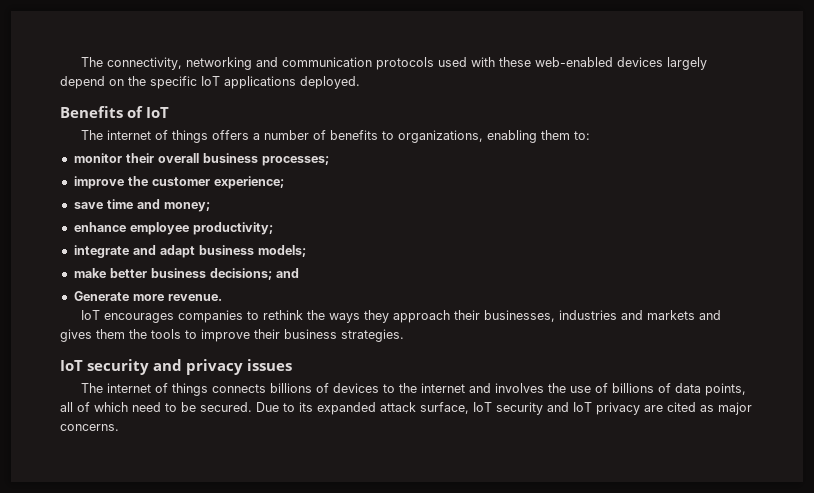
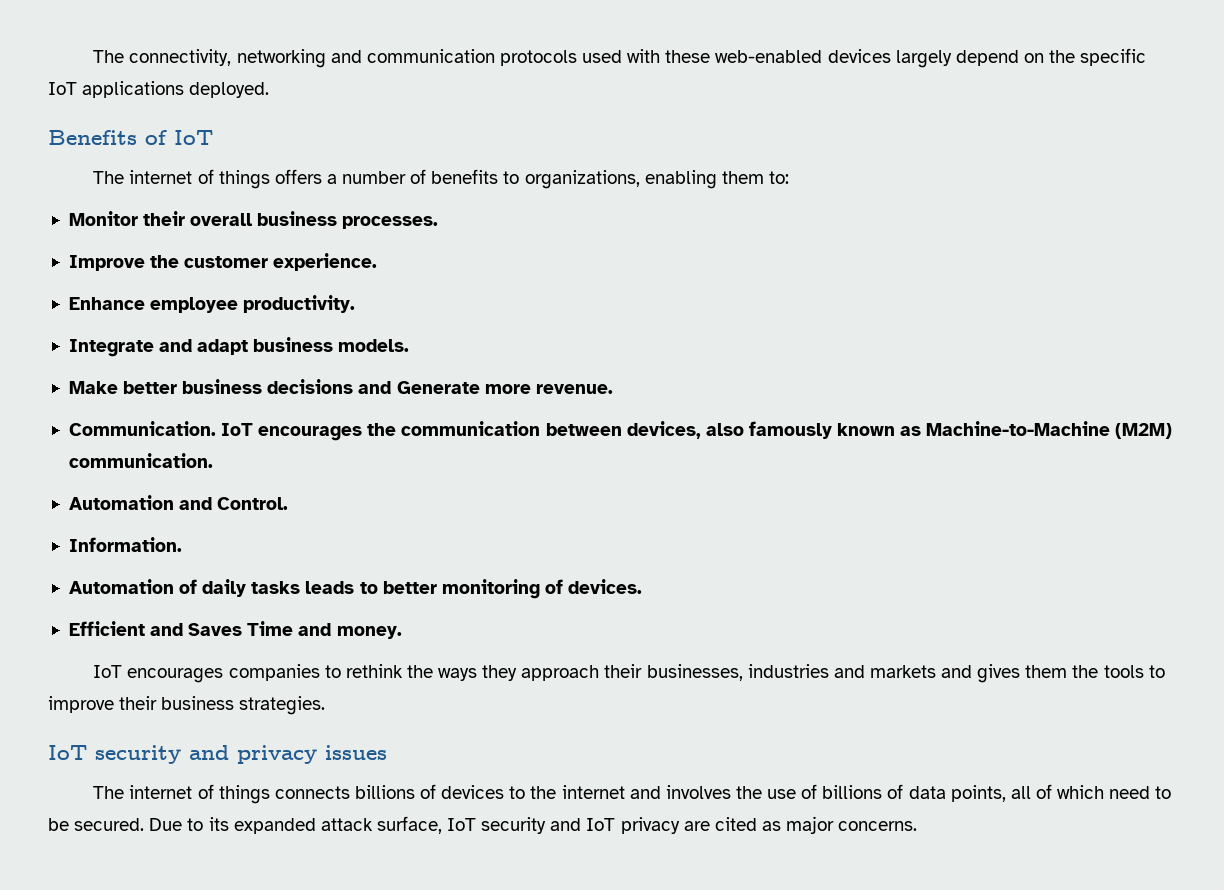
[73,153,122,163] monitor -> [68,211,138,226] Monitor
[261,156,329,166] [73,176,284,189] [73,199,210,212] [73,222,273,235] [73,245,129,258] processes; // improve the customer experience; // save time and money; // enhance employee productivity; // integrate -> [342,216,439,229] [68,253,378,271] [68,295,356,313] [68,339,154,357] processes. // Improve the customer experience. // Enhance employee productivity. // Integrate
[257,245,306,257] [73,268,106,278] models; // make -> [338,339,410,352] [68,381,118,394] models. // Make
[209,268,299,280] decisions; and // -> [267,379,392,394] decisions and
(222, 297) none -> [68,421,1173,441] [68,453,213,468] [68,495,289,510] [68,537,182,552] [68,579,643,599] [68,621,402,639] // Communication. IoT encourages the communication between devices, also famously known as Machine-to-Machine (M2M) communication. // Automation and Control. // Information. // Automation of daily tasks leads to better monitoring of devices. // Efficient and Saves Time and money.

